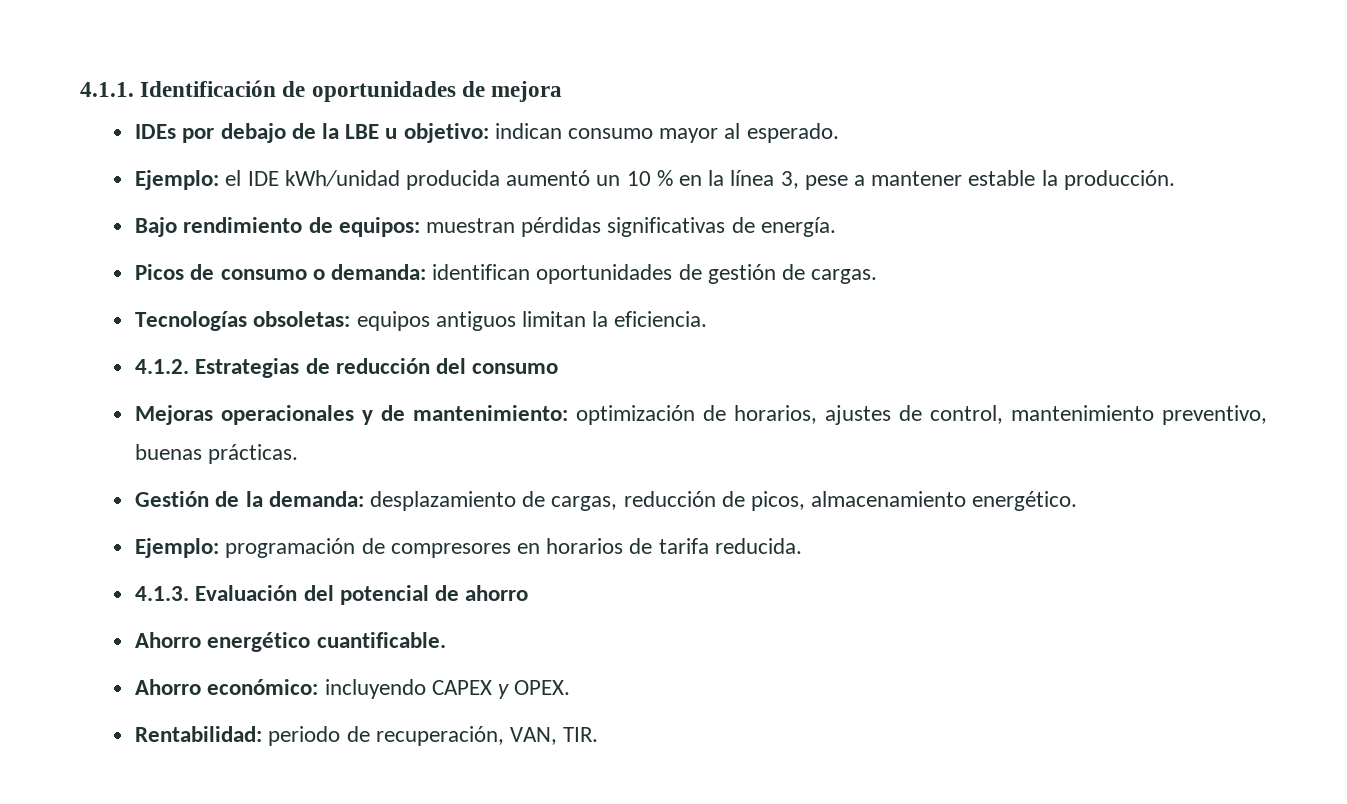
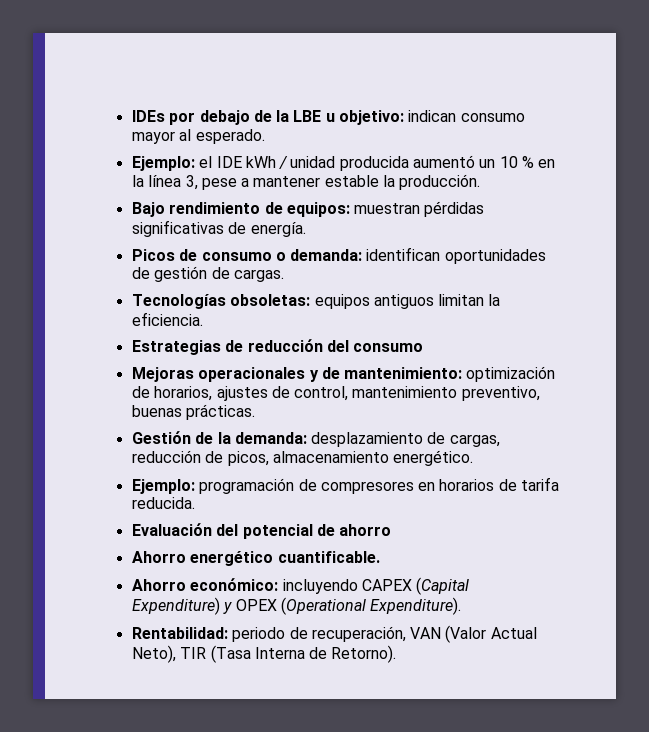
[80,80,563,102] 4.1.1. Identificación de oportunidades de mejora // -> (131, 116) none
[284,170,400,187] kWh/unidad -> [245,156,336,169] kWh / unidad
[135,359,190,374] 4.1.2. -> (203, 319) none
[135,586,190,601] 4.1.3. -> (195, 503) none
[497,680,571,699] [135,726,599,746] y OPEX. // Rentabilidad: periodo de recuperación, VAN, TIR. -> [416,577,470,595] [131,597,462,615] [131,625,537,643] [131,645,397,663] (Capital Expenditure) y OPEX (Operational Expenditure). // Rentabilidad: periodo de recuperación, VAN (Valor Actual Neto), TIR (Tasa Interna de Retorno).

